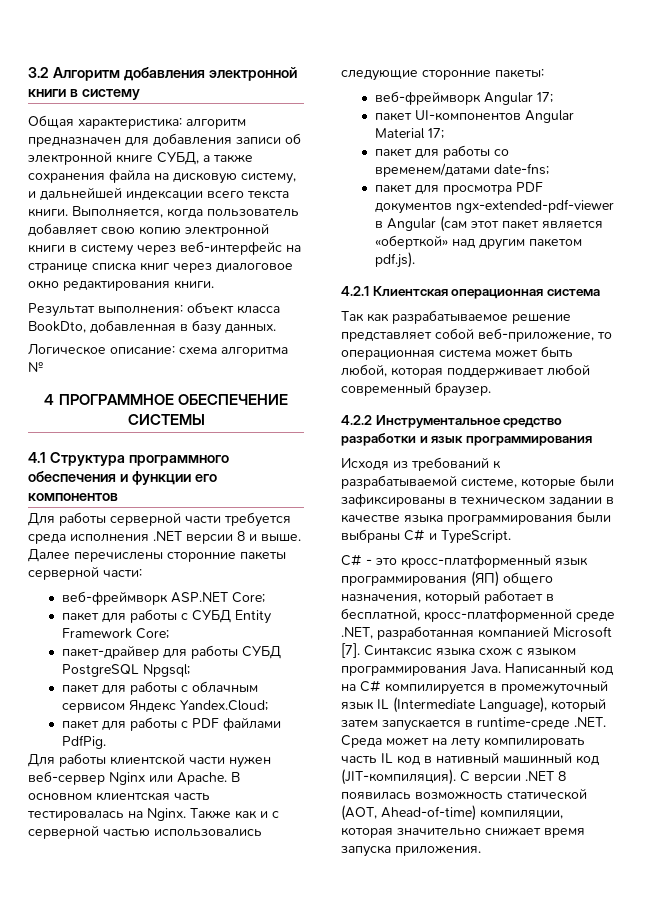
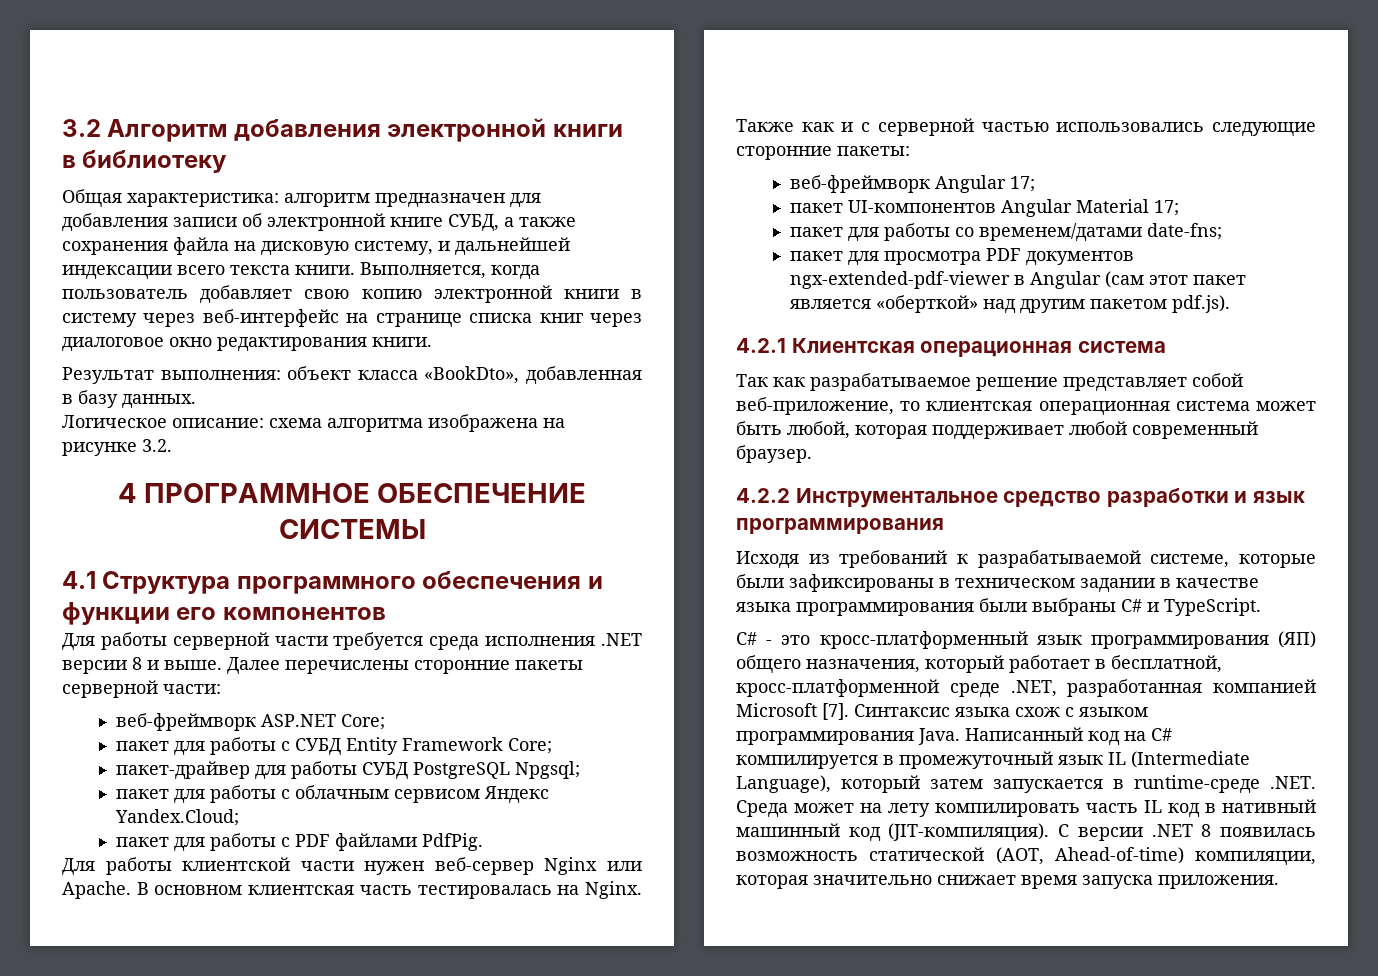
[81,89,140,100] систему -> [82,150,228,173] библиотеку
[28,321,86,333] BookDto, -> [424,366,520,384] «BookDto»,
[28,362,43,372] № -> [428,414,565,432] [62,439,172,456] изображена на рисунке 3.2.
(612, 335) none -> [926,401,1033,411] клиентская

